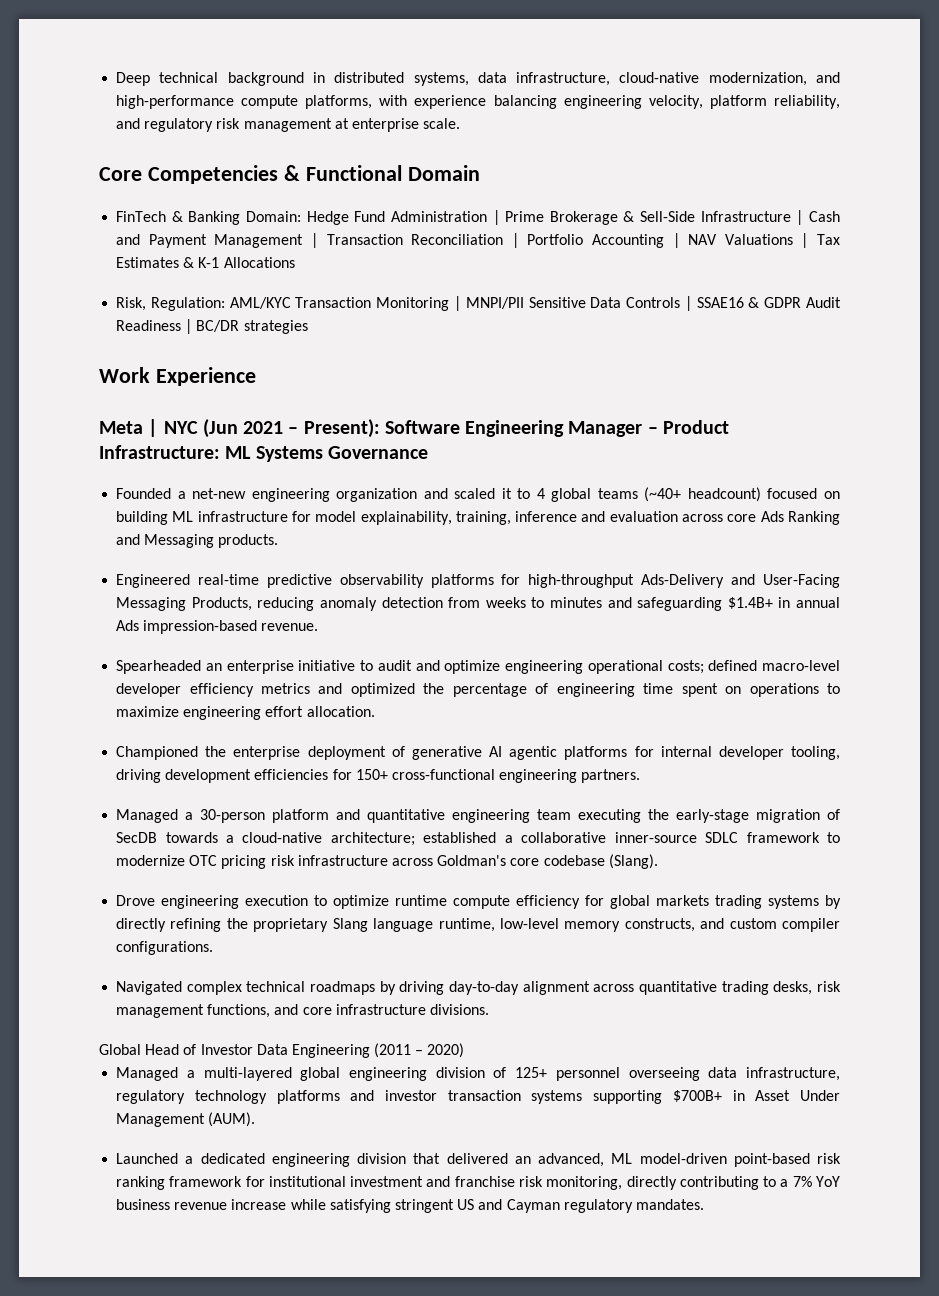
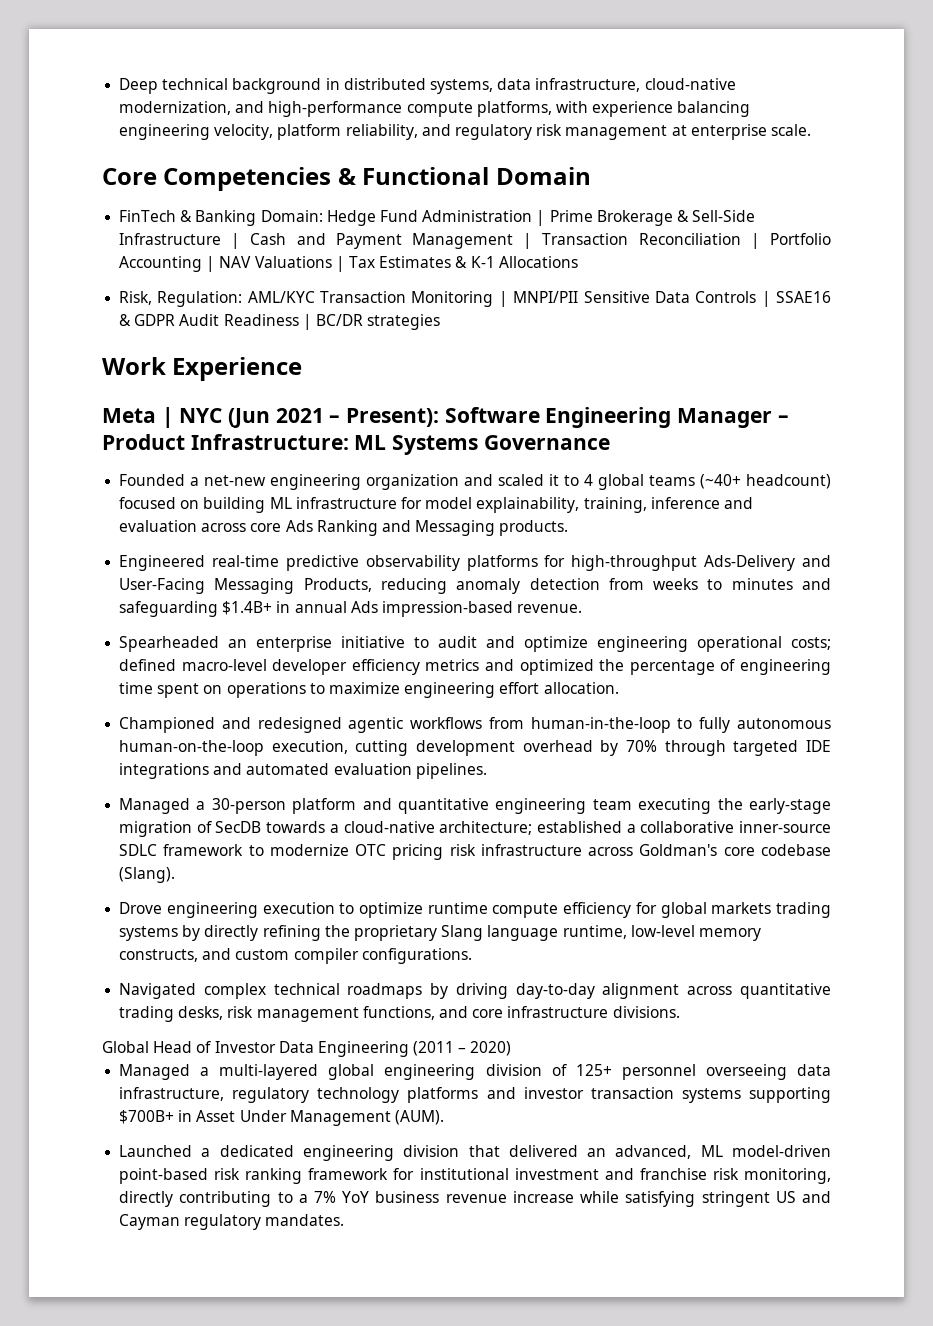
[205,746,841,760] [116,769,641,783] the enterprise deployment of generative AI agentic platforms for internal developer tooling, driving development efficiencies for 150+ cross-functional engineering partners. -> [221,717,832,733] [119,740,832,756] [119,763,487,779] and redesigned agentic workflows from human-in-the-loop to fully autonomous human-on-the-loop execution, cutting development overhead by 70% through targeted IDE integrations and automated evaluation pipelines.

